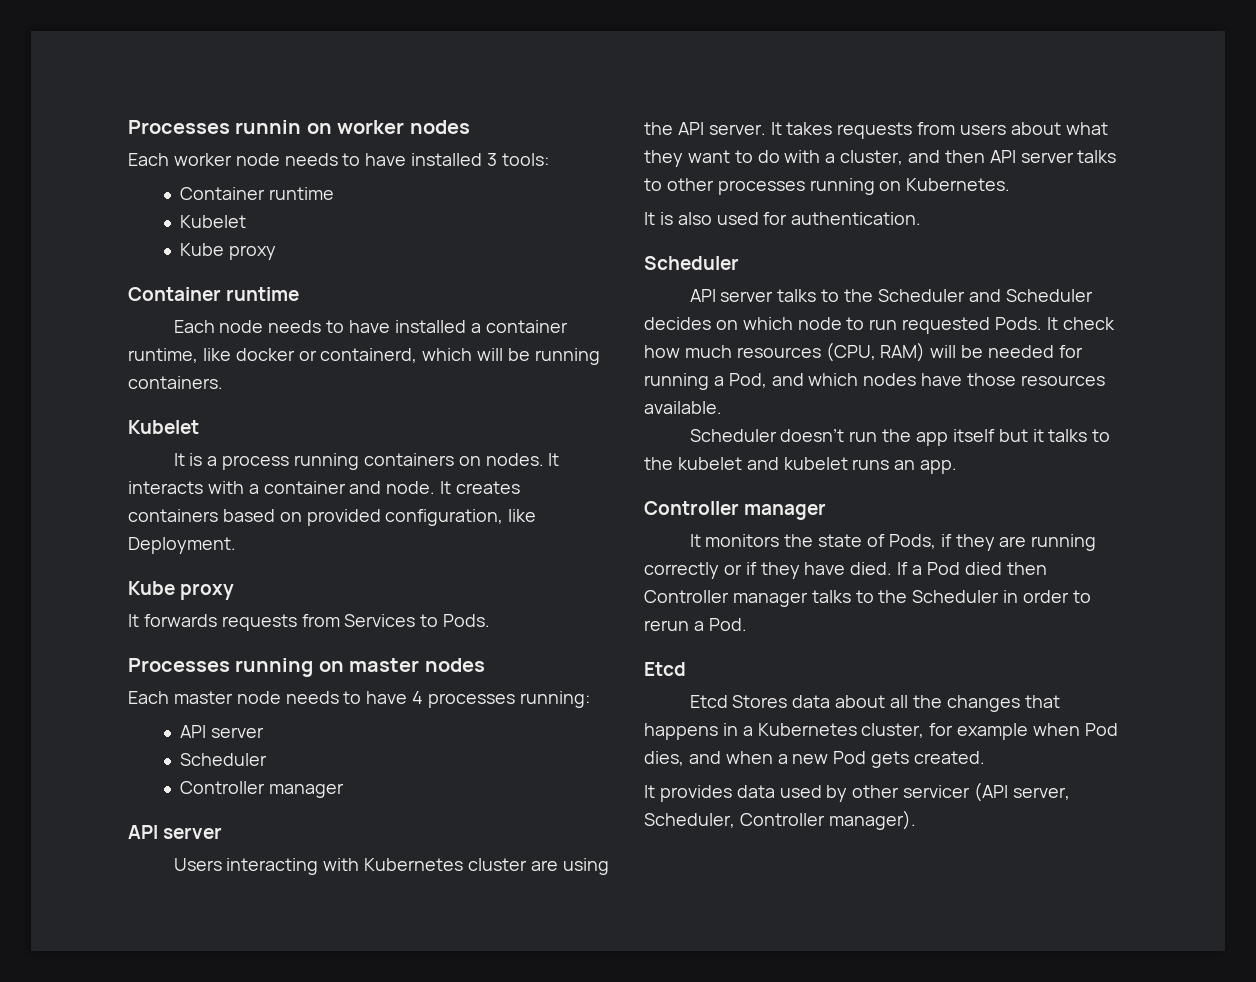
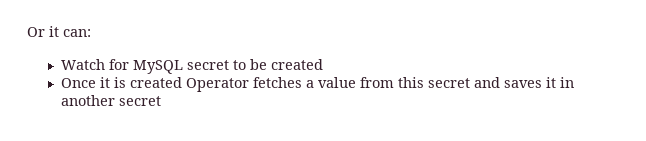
[128,120,470,134] [128,153,549,166] [180,187,334,200] [180,215,247,228] [180,243,276,260] [128,287,300,301] [173,320,568,333] [128,348,600,365] [128,376,223,389] [128,420,199,434] [173,453,560,470] [128,481,521,494] [128,509,537,526] [128,537,236,554] [128,581,235,600] [128,614,491,631] [128,658,485,677] [128,691,590,708] [180,725,264,738] [180,753,268,766] [180,781,344,798] [128,825,223,839] [173,858,609,875] [644,122,1108,139] [644,150,1117,167] [644,178,1011,195] [644,212,922,225] [644,256,739,270] [689,289,1093,302] [644,317,1115,334] [644,342,1083,362] [644,373,1105,390] [644,401,722,414] [689,429,1111,446] [644,457,958,474] [644,501,827,520] [689,534,1097,551] [644,562,1047,579] [644,590,1091,607] [644,618,747,631] [644,662,686,676] [689,695,1060,712] [644,723,1118,740] [644,751,986,768] [644,782,1070,802] [644,810,916,830] Processes runnin on worker nodes // Each worker node needs to have installed 3 tools: // Container runtime // Kubelet // Kube proxy // Container runtime // Each node needs to have installed a container runtime, like docker or containerd, which will be running containers. // Kubelet // It is a process running containers on nodes. It interacts with a container and node. It creates containers based on provided configuration, like Deployment. // Kube proxy // It forwards requests from Services to Pods. // Processes running on master nodes // Each master node needs to have 4 processes running: // API server // Scheduler // Controller manager // API server // Users interacting with Kubernetes cluster are using the API server. It takes requests from users about what they want to do with a cluster, and then API server talks to other processes running on Kubernetes. // It is also used for authentication. // Scheduler // API server talks to the Scheduler and Scheduler decides on which node to run requested Pods. It check how much resources (CPU, RAM) will be needed for running a Pod, and which nodes have those resources available. // Scheduler doesn’t run the app itself but it talks to the kubelet and kubelet runs an app. // Controller manager // It monitors the state of Pods, if they are running correctly or if they have died. If a Pod died then Controller manager talks to the Scheduler in order to rerun a Pod. // Etcd // Etcd Stores data about all the changes that happens in a Kubernetes cluster, for example when Pod dies, and when a new Pod gets created. // It provides data used by other servicer (API server, Scheduler, Controller manager). -> [27,26,91,37] [60,59,323,74] [60,77,574,92] [60,95,161,106] Or it can: // Watch for MySQL secret to be created // Once it is created Operator fetches a value from this secret and saves it in another secret

